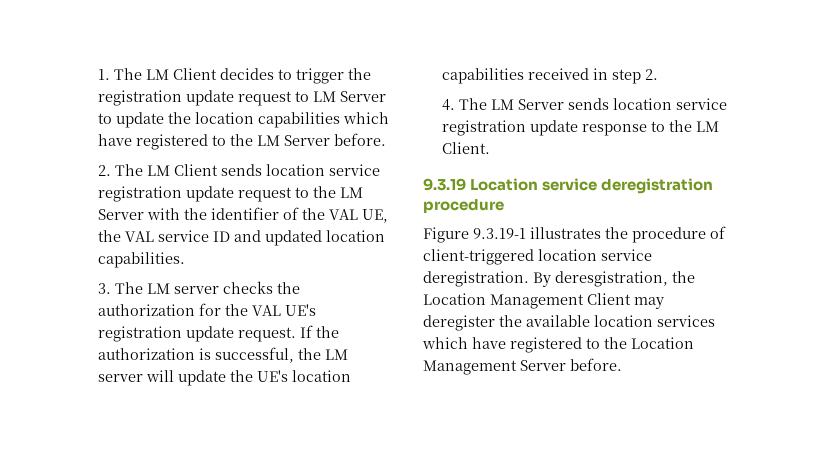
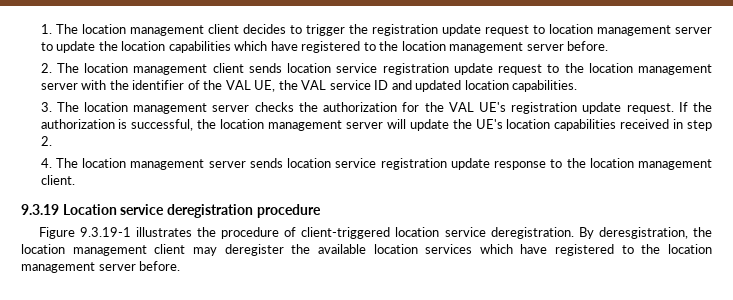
[145,68,217,80] LM Client -> [81,24,239,36] location management client
[312,91,386,102] LM Server -> [548,24,712,36] location management server
[256,135,330,146] LM Server -> [401,41,564,53] location management server
[146,164,218,176] LM Client -> [84,63,244,75] location management client
[339,187,363,198] [97,209,144,220] LM Server -> [588,63,713,75] [40,83,78,90] location management server
[146,283,170,294] LM -> [84,102,208,114] location management
[324,349,348,360] LM -> [220,119,343,131] location management
[490,99,564,110] LM Server -> [82,158,246,170] location management server
[695,121,719,132] [441,142,490,154] LM Client. -> [589,158,713,170] [40,175,75,185] location management client.
[423,293,631,309] Location Management Client -> [21,244,186,256] location management client
[631,337,694,349] [423,360,566,375] Location Management Server -> [668,244,712,254] [21,262,136,273] location management server

